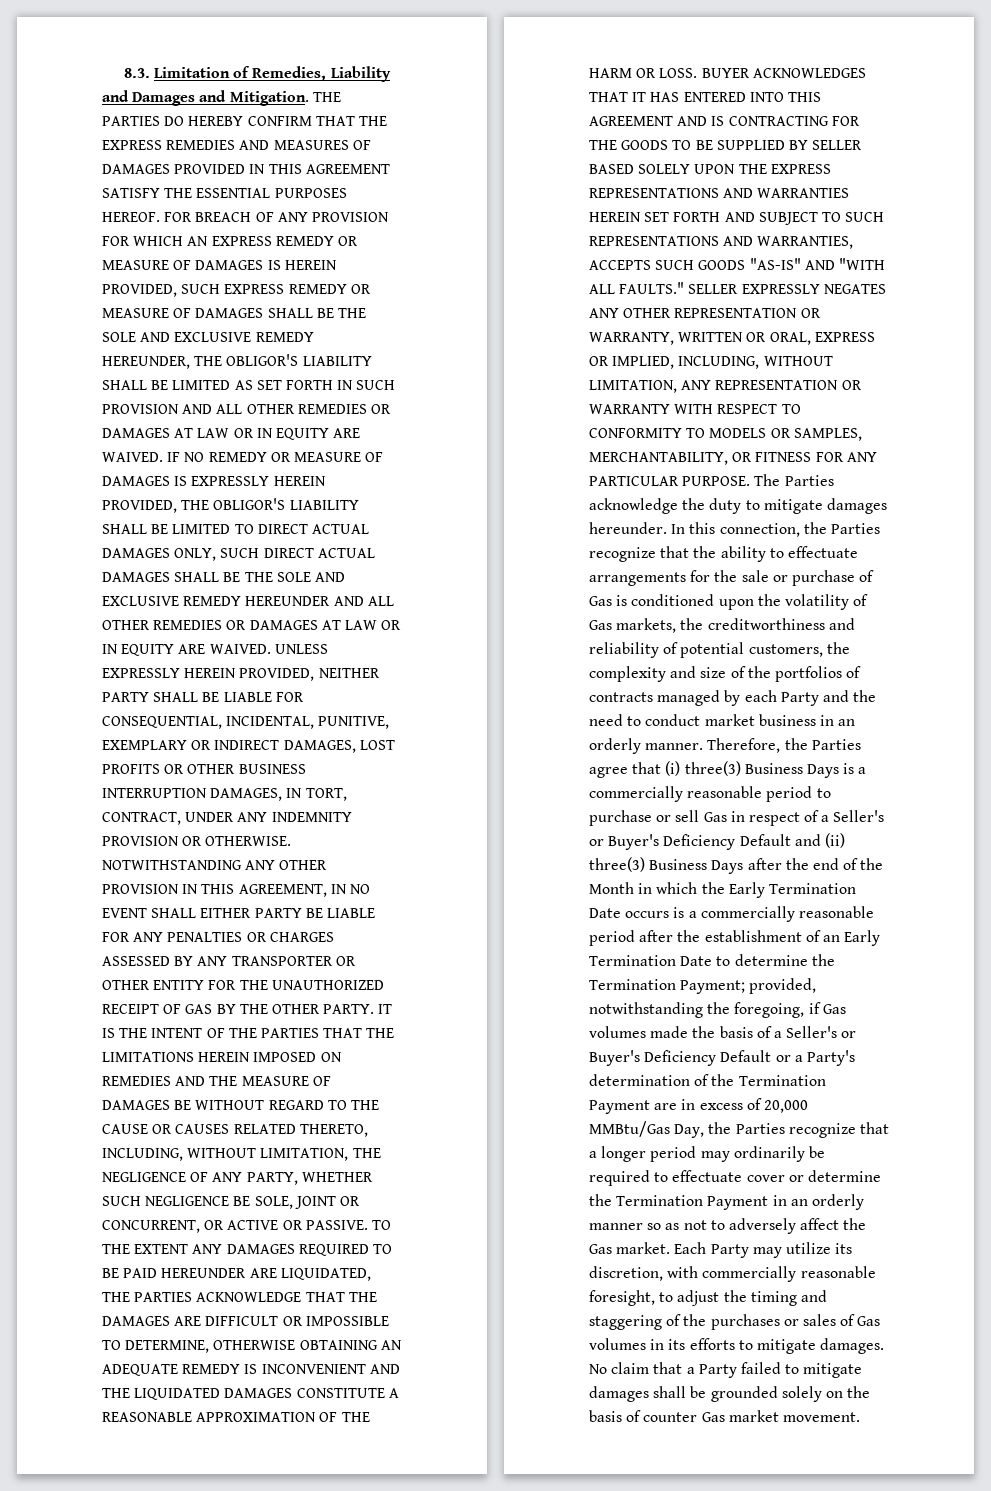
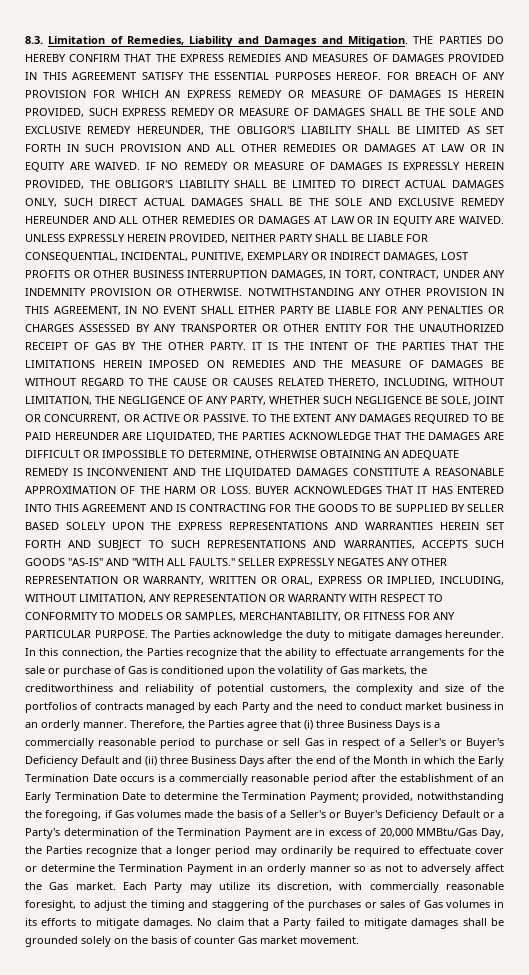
[684,761,741,776] three(3) -> [316,720,344,728] three
[589,857,645,872] three(3) -> [160,756,189,764] three

